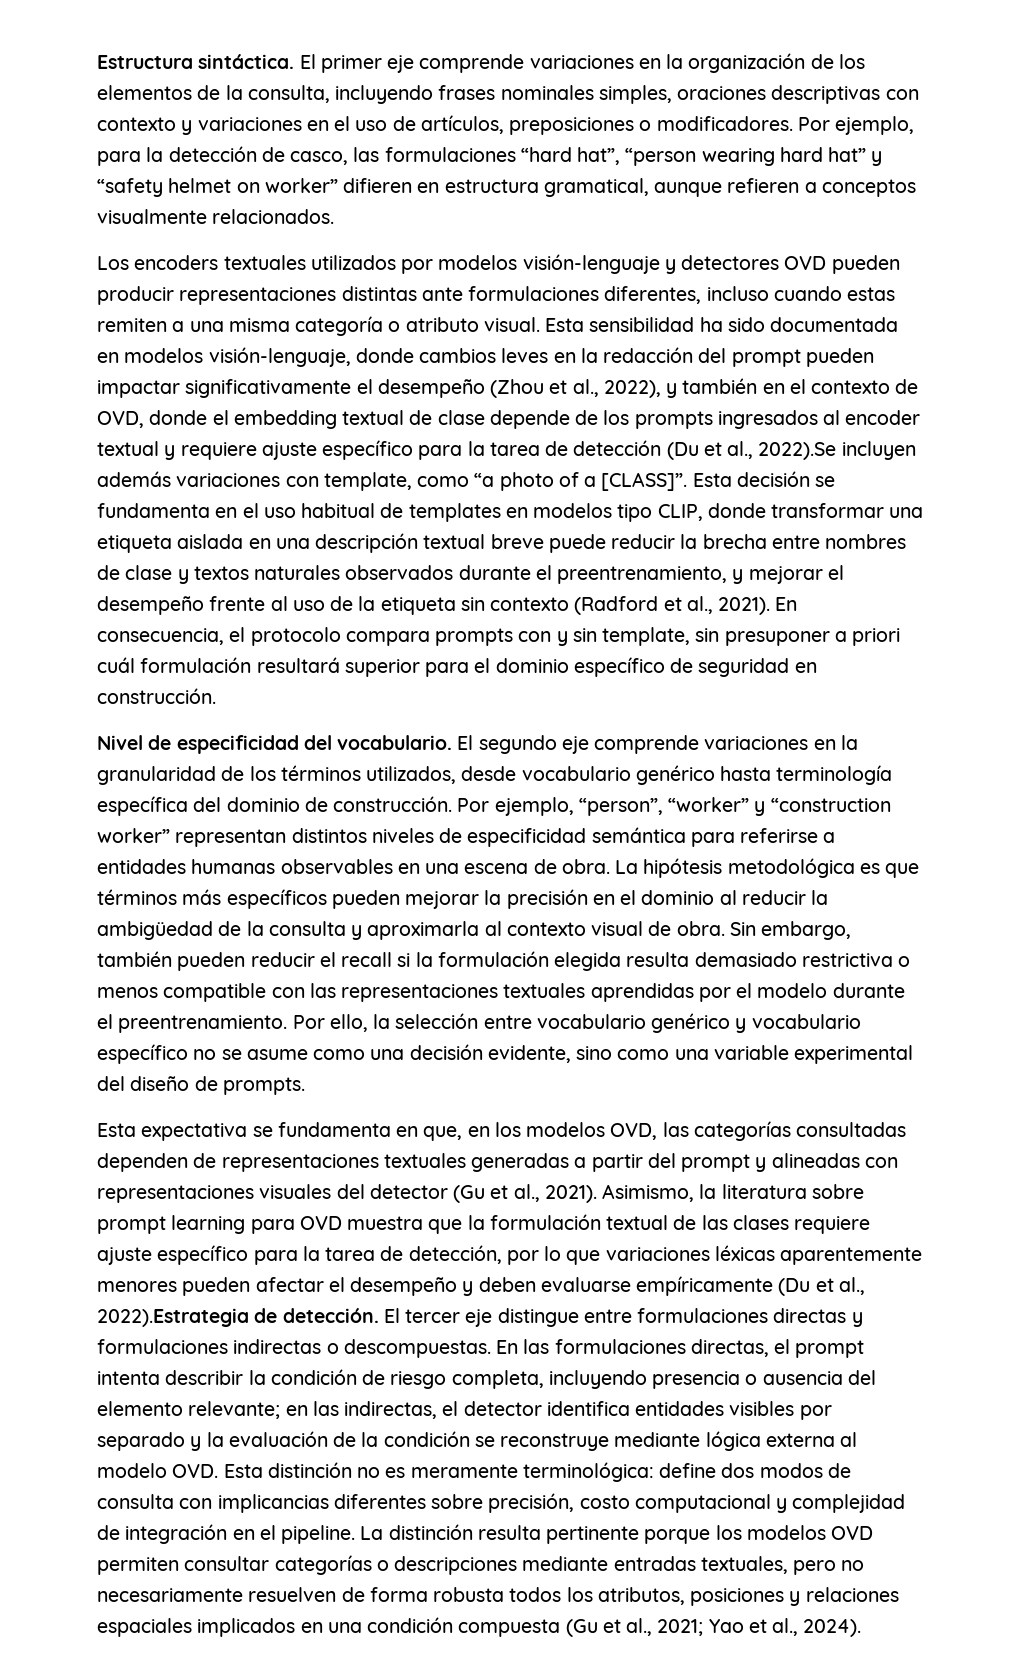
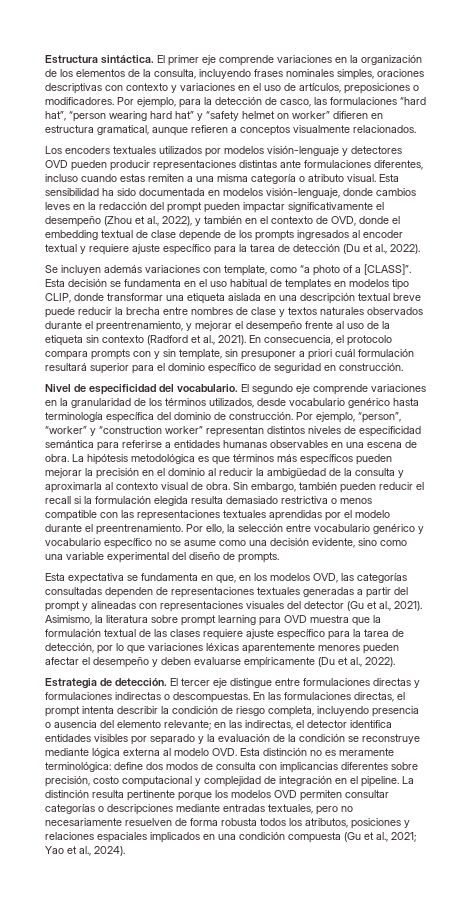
[758,442,837,460] 2022).Se -> [390,244,420,254] [45,265,58,273] 2022). // Se
[97,1308,249,1327] 2022).Estrategia -> [365,657,395,667] [45,678,97,689] 2022). // Estrategia

